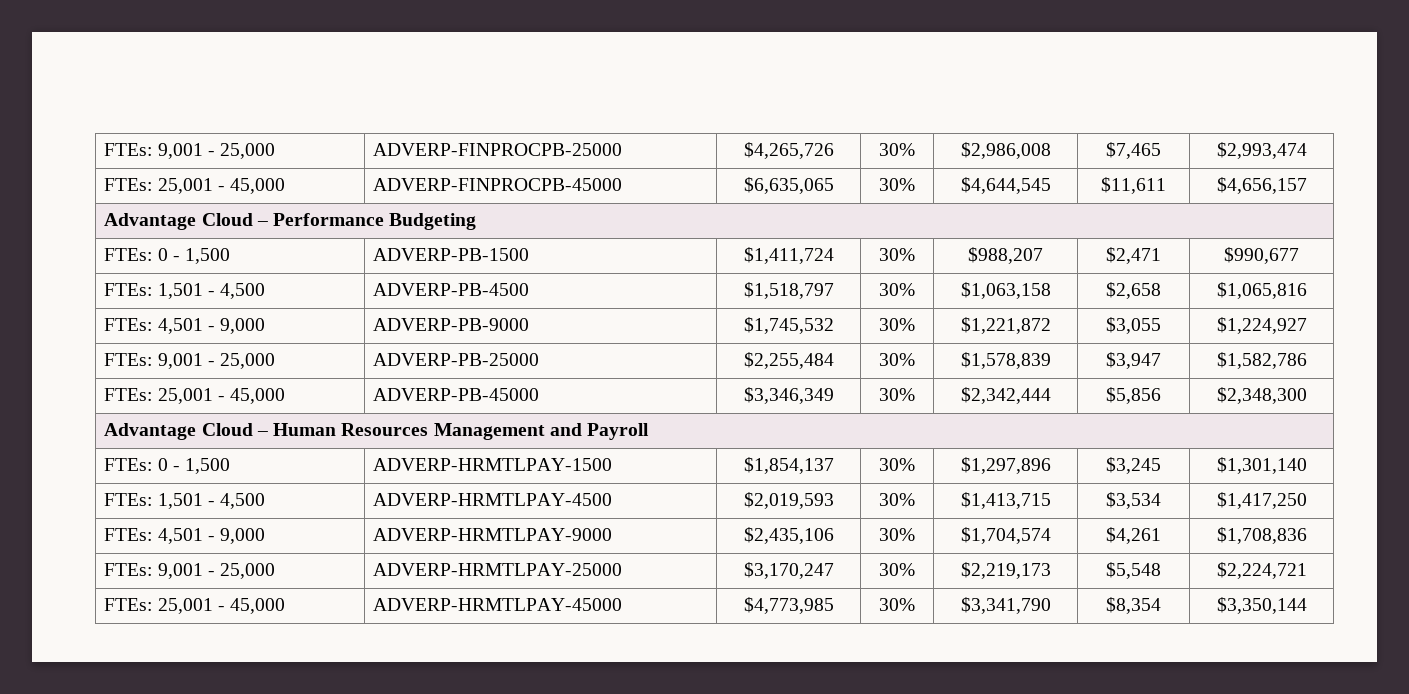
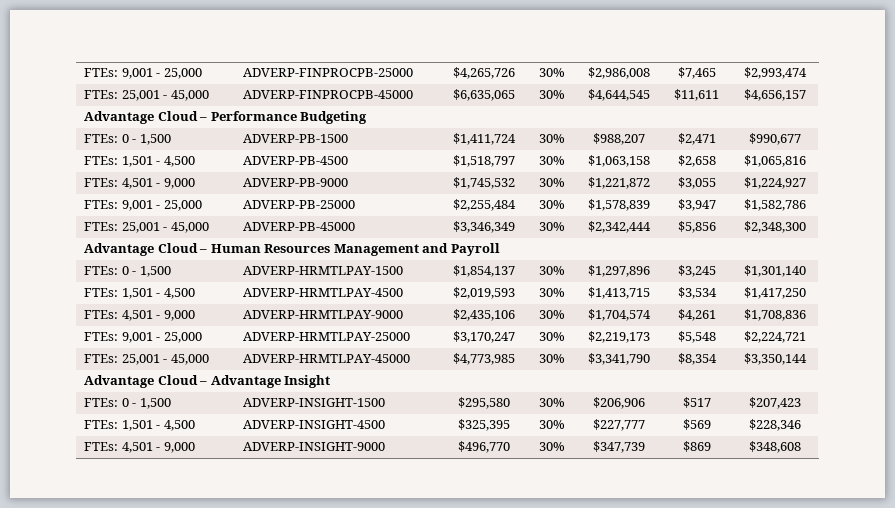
(1307, 605) none -> [84,375,331,388] [84,398,171,409] [243,398,386,407] [458,397,510,409] [538,398,565,407] [593,397,645,409] [682,397,711,408] [748,397,801,409] [84,420,195,431] [243,420,386,429] [458,419,510,431] [538,420,565,429] [593,419,645,431] [682,419,711,430] [748,419,801,431] [84,442,195,453] [243,442,386,451] [458,441,510,453] [538,442,565,451] [593,441,645,453] [682,441,711,452] [748,441,801,453] // Advantage Cloud – Advantage Insight // FTEs: 0 - 1,500 | ADVERP-INSIGHT-1500 | $295,580 | 30% | $206,906 | $517 | $207,423 // FTEs: 1,501 - 4,500 | ADVERP-INSIGHT-4500 | $325,395 | 30% | $227,777 | $569 | $228,346 // FTEs: 4,501 - 9,000 | ADVERP-INSIGHT-9000 | $496,770 | 30% | $347,739 | $869 | $348,608

